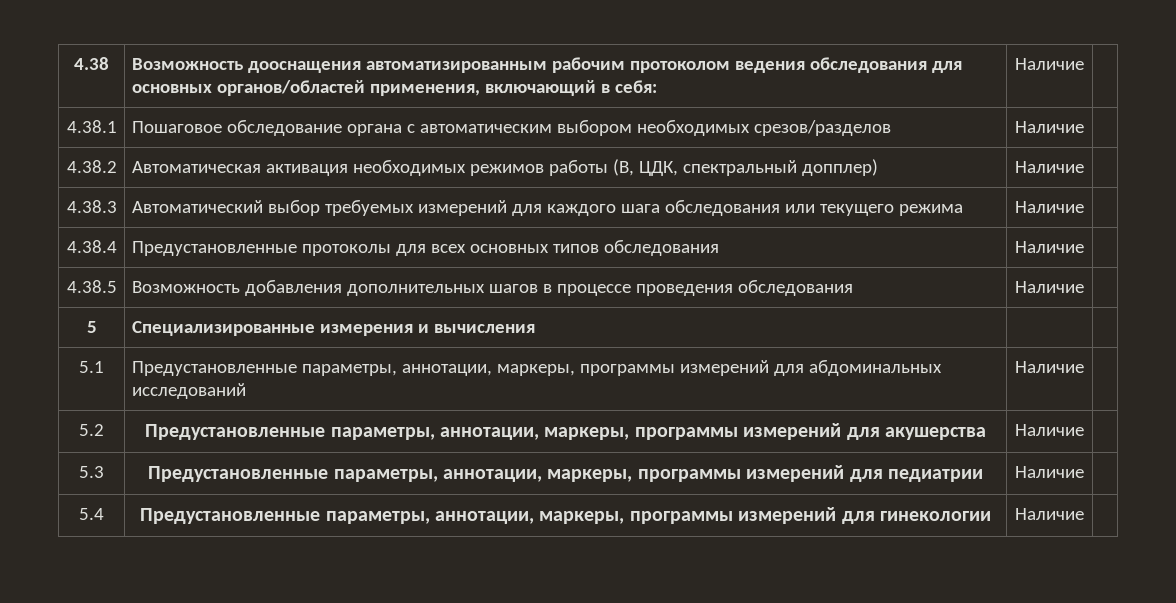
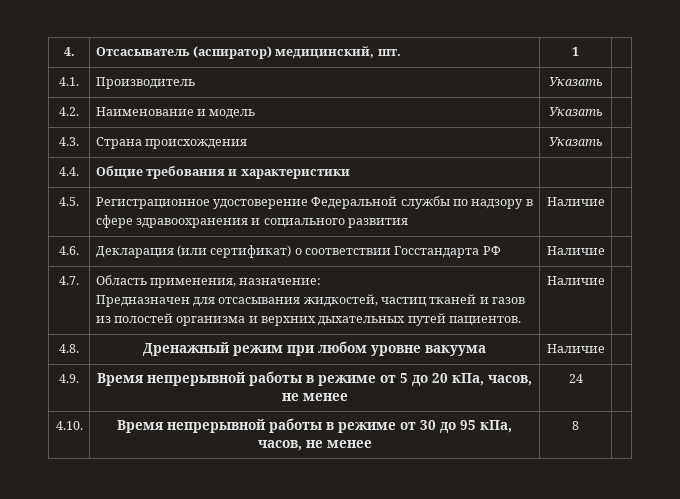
[74,57,109,70] [131,57,962,73] [131,80,657,96] [1015,58,1084,70] [66,120,117,133] [131,120,891,136] [1015,121,1084,133] [66,160,117,173] [131,159,878,176] [1015,161,1084,173] [66,200,117,213] [131,200,963,216] [1015,201,1084,213] [66,240,117,253] [131,240,719,256] [1015,241,1084,253] [66,280,117,293] [131,280,853,296] [1015,281,1084,293] [86,321,97,333] [131,321,535,336] [79,361,104,373] [131,360,942,376] [131,383,246,399] [1015,361,1084,373] [79,424,104,436] [145,423,986,440] [1015,424,1084,436] [79,466,104,478] [148,465,983,482] [1015,466,1084,478] [79,508,104,520] [140,507,991,524] [1015,508,1084,520] 4.38 | Возможность дооснащения автоматизированным рабочим протоколом ведения обследования для основных органов/областей применения, включающий в себя: | Наличие | // 4.38.1 | Пошаговое обследование органа с автоматическим выбором необходимых срезов/разделов | Наличие | // 4.38.2 | Автоматическая активация необходимых режимов работы (В, ЦДК, спектральный допплер) | Наличие | // 4.38.3 | Автоматический выбор требуемых измерений для каждого шага обследования или текущего режима | Наличие | // 4.38.4 | Предустановленные протоколы для всех основных типов обследования | Наличие | // 4.38.5 | Возможность добавления дополнительных шагов в процессе проведения обследования | Наличие | // 5 | Специализированные измерения и вычисления | | // 5.1 | Предустановленные параметры, аннотации, маркеры, программы измерений для абдоминальных исследований | Наличие | // 5.2 | Предустановленные параметры, аннотации, маркеры, программы измерений для акушерства | Наличие | // 5.3 | Предустановленные параметры, аннотации, маркеры, программы измерений для педиатрии | Наличие | // 5.4 | Предустановленные параметры, аннотации, маркеры, программы измерений для гинекологии | Наличие -> [63,47,75,56] [95,46,401,59] [572,47,579,56] [59,77,79,86] [95,77,195,89] [548,77,603,86] [59,107,79,116] [95,107,256,119] [548,107,603,116] [59,137,79,146] [95,137,247,149] [548,137,603,146] [59,167,79,176] [95,166,350,179] [59,197,79,206] [95,196,533,209] [95,215,409,228] [546,197,605,206] [59,246,79,255] [95,245,501,258] [546,246,605,255] [59,276,79,285] [95,275,322,288] [95,294,526,307] [95,313,522,326] [546,276,605,285] [59,344,79,353] [143,341,486,357] [546,344,605,353] [59,374,79,383] [97,371,532,387] [281,393,348,401] [568,374,583,383] [55,421,83,430] [117,418,512,434] [257,440,372,451] [572,421,579,430] 4. | Отсасыватель (аспиратор) медицинский, шт. | 1 | // 4.1. | Производитель | Указать | // 4.2. | Наименование и модель | Указать | // 4.3. | Страна происхождения | Указать | // 4.4. | Общие требования и характеристики | | // 4.5. | Регистрационное удостоверение Федеральной службы по надзору в сфере здравоохранения и социального развития | Наличие | // 4.6. | Декларация (или сертификат) о соответствии Госстандарта РФ | Наличие | // 4.7. | Область применения, назначение: // Предназначен для отсасывания жидкостей, частиц тканей и газов из полостей организма и верхних дыхательных путей пациентов. | Наличие | // 4.8. | Дренажный режим при любом уровне вакуума | Наличие | // 4.9. | Время непрерывной работы в режиме от 5 до 20 кПа, часов, не менее | 24 | // 4.10. | Время непрерывной работы в режиме от 30 до 95 кПа, часов, не менее | 8

